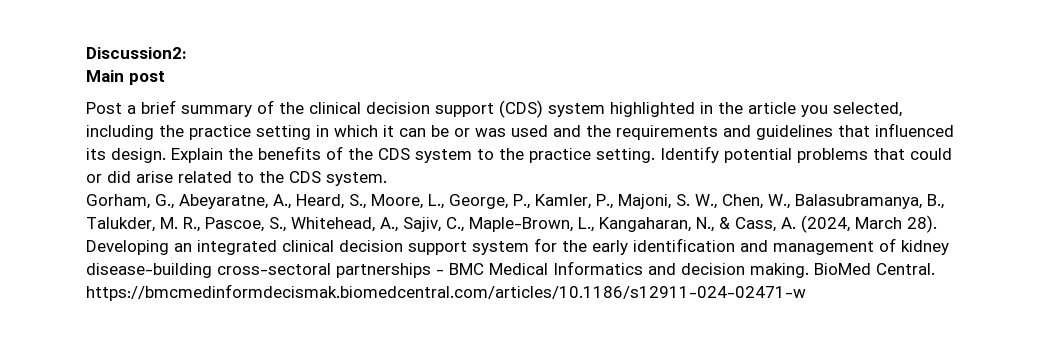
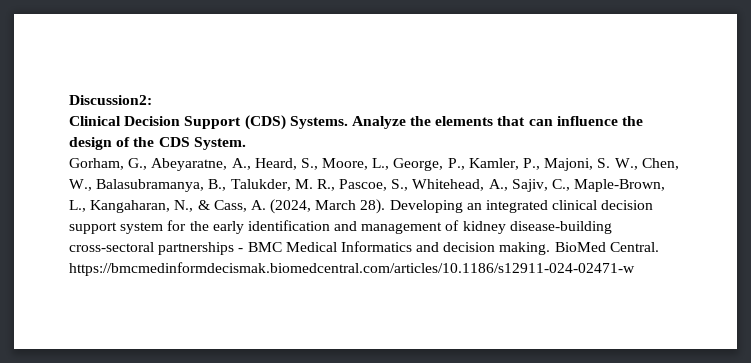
[86,70,165,85] [86,100,902,118] [86,123,954,140] [86,146,952,163] [86,171,387,186] Main post // Post a brief summary of the clinical decision support (CDS) system highlighted in the article you selected, including the practice setting in which it can be or was used and the requirements and guidelines that influenced its design. Explain the benefits of the CDS system to the practice setting. Identify potential problems that could or did arise related to the CDS system. -> [69,115,644,130] [69,137,246,150] Clinical Decision Support (CDS) Systems. Analyze the elements that can influence the design of the CDS System.

